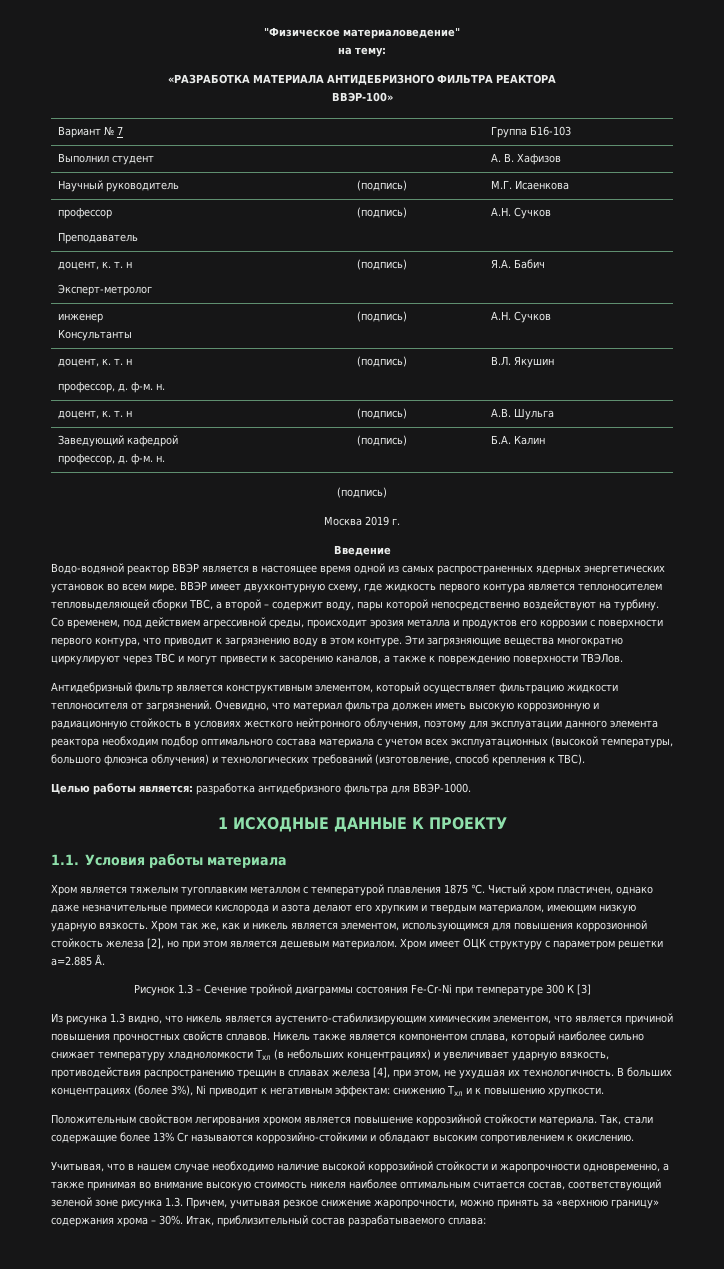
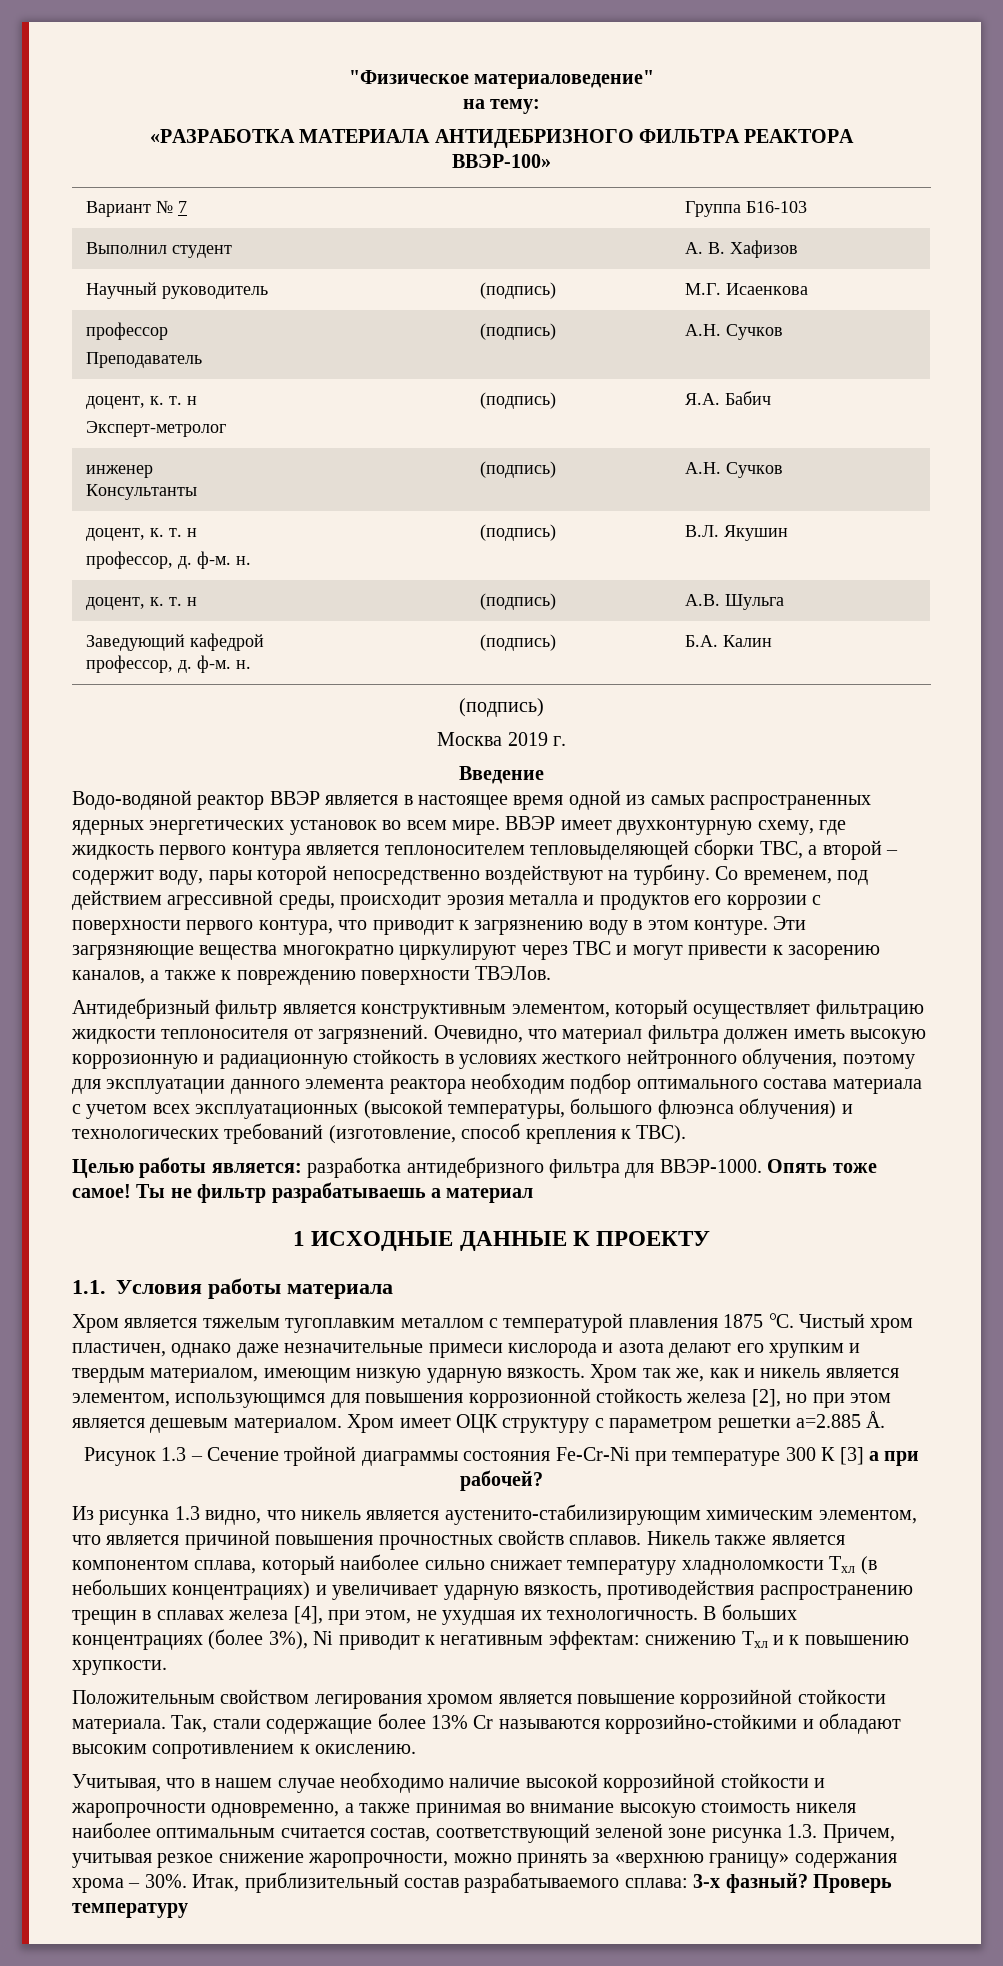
(471, 788) none -> [767,1159,877,1173] [72,1182,534,1203] Опять тоже самое! Ты не фильтр разрабатываешь а материал
(591, 989) none -> [868,1451,920,1466] [460,1470,543,1491] а при рабочей?
(486, 1221) none -> [693,1873,892,1893] [72,1903,188,1918] 3-х фазный? Проверь температуру

